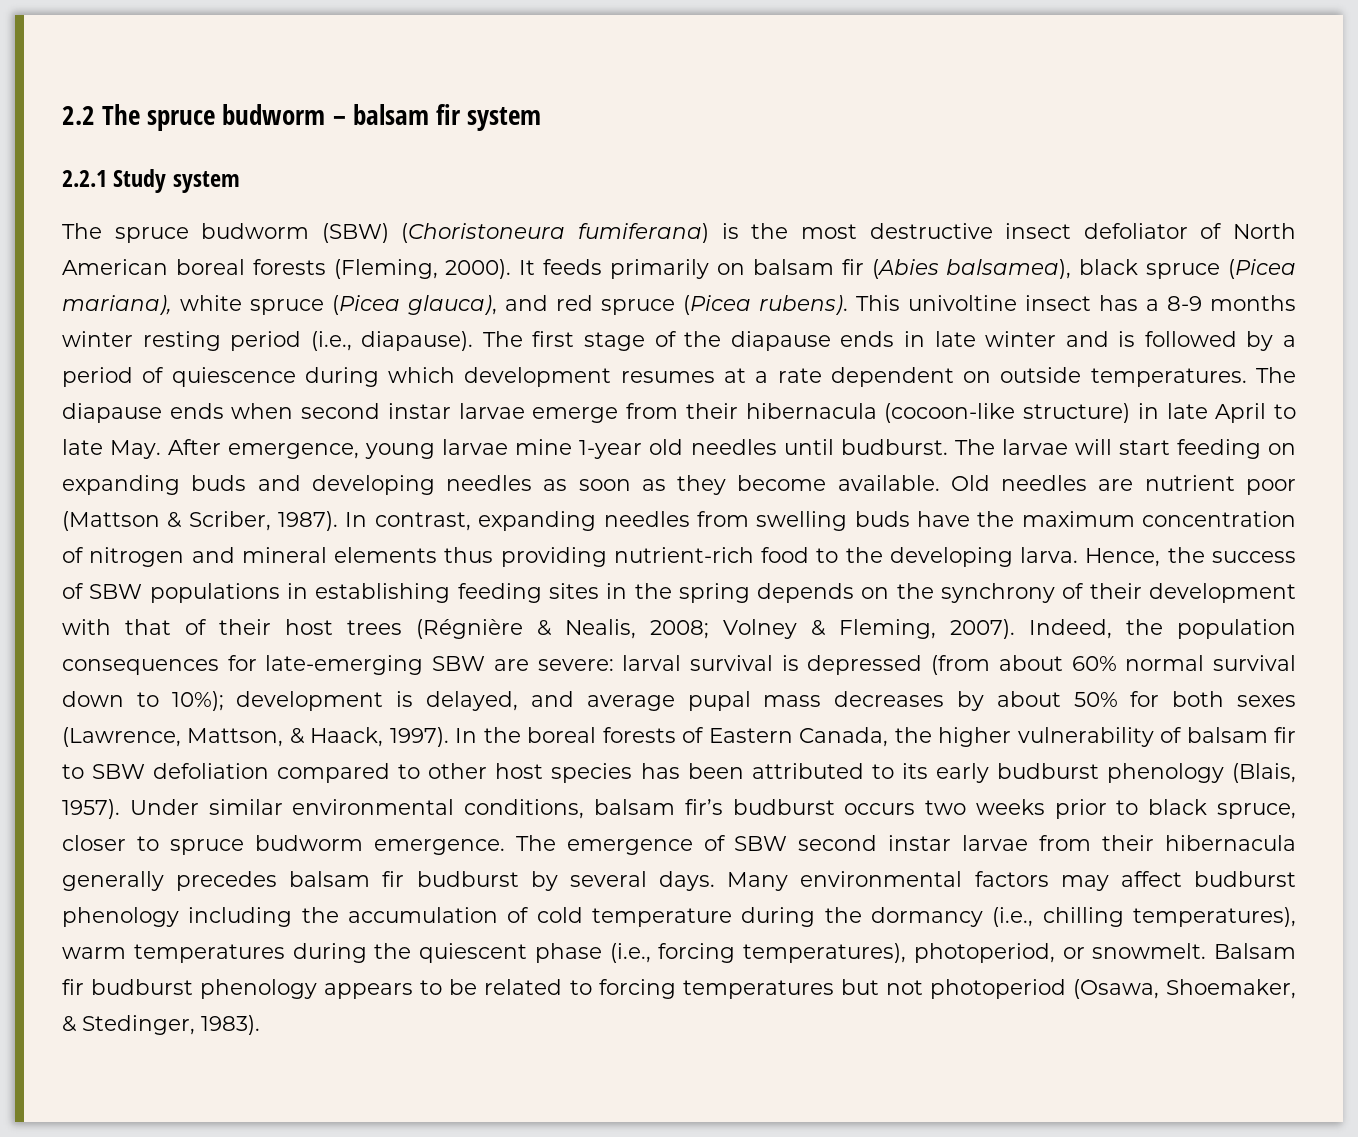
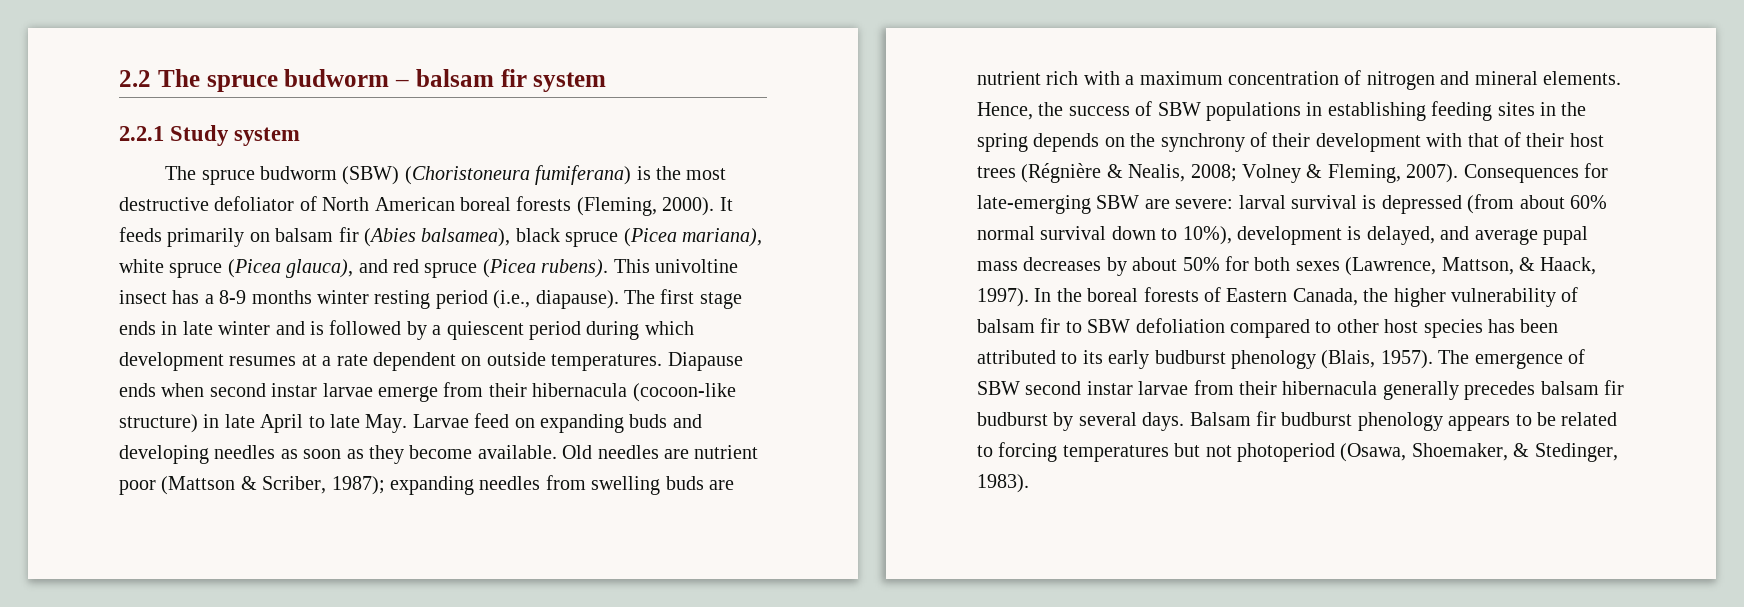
[1005,223,1072,239] insect -> (209, 204) none
[654,331,831,351] of the diapause -> (742, 300) none
[62,367,296,387] period of quiescence -> [446,321,581,340] quiescent period
[1256,367,1297,383] [62,403,162,423] The diapause -> [667,352,743,371] Diapause
[168,439,1261,459] After emergence, young larvae mine 1-year old needles until budburst. The larvae will start feeding -> [412,413,510,428] Larvae feed
[278,511,471,531] 1987). In contrast, -> [331,476,385,495] 1987);
[916,511,1015,527] have the -> [708,480,734,490] [977,71,1135,85] are nutrient rich with a
[334,547,1079,567] elements thus providing nutrient-rich food to the developing larva. -> [1543,71,1621,85] elements.
[1029,619,1296,639] [62,659,219,675] Indeed, the population consequences -> [1463,164,1579,183] Consequences
[171,691,224,711] 10%); -> [1182,226,1232,245] 10%),
[129,799,1296,819] [62,835,505,855] Under similar environmental conditions, balsam fir’s budburst occurs two weeks prior to black spruce, closer to spruce budworm emergence. -> (1433, 359) none
[727,871,1297,891] [62,907,1296,927] [62,943,1207,963] Many environmental factors may affect budburst phenology including the accumulation of cold temperature during the dormancy (i.e., chilling temperatures), warm temperatures during the quiescent phase (i.e., forcing temperatures), photoperiod, or snowmelt. -> (1185, 421) none

